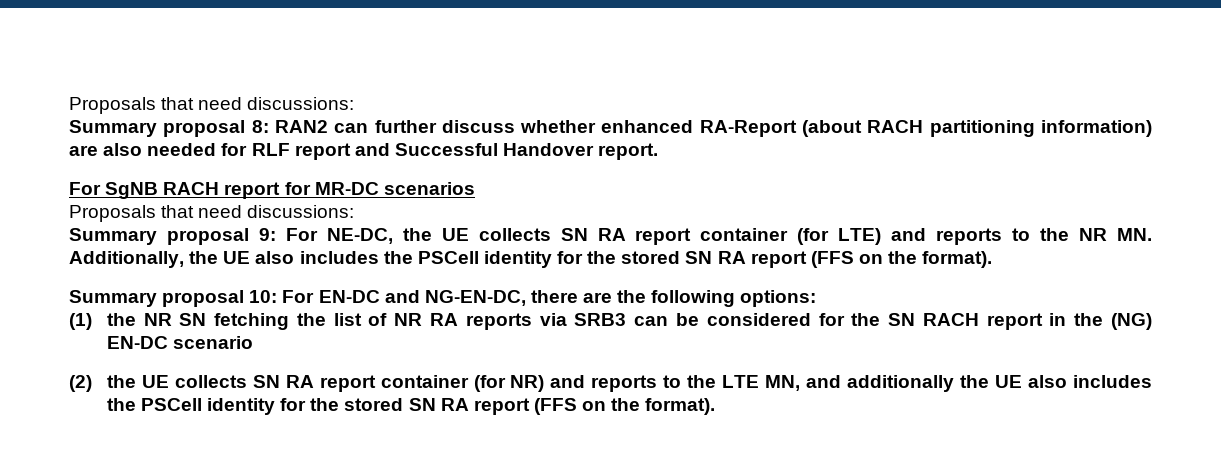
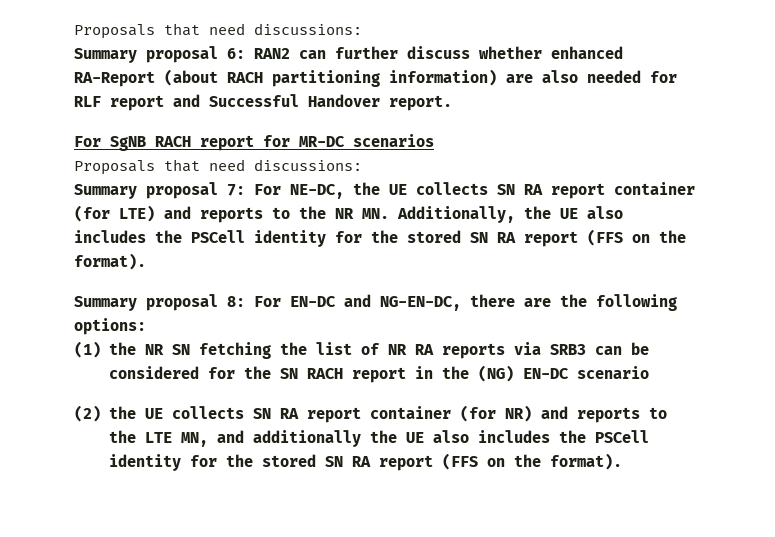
[69,97,355,114] [69,120,269,137] Proposals that need discussions: // Summary proposal 8: -> [74,23,362,39] [74,46,245,63] Proposals that need discussions: // Summary proposal 6:
[258,228,276,241] 9: -> [227,184,245,196] 7:
[249,290,278,303] 10: -> [227,296,245,307] 8:

